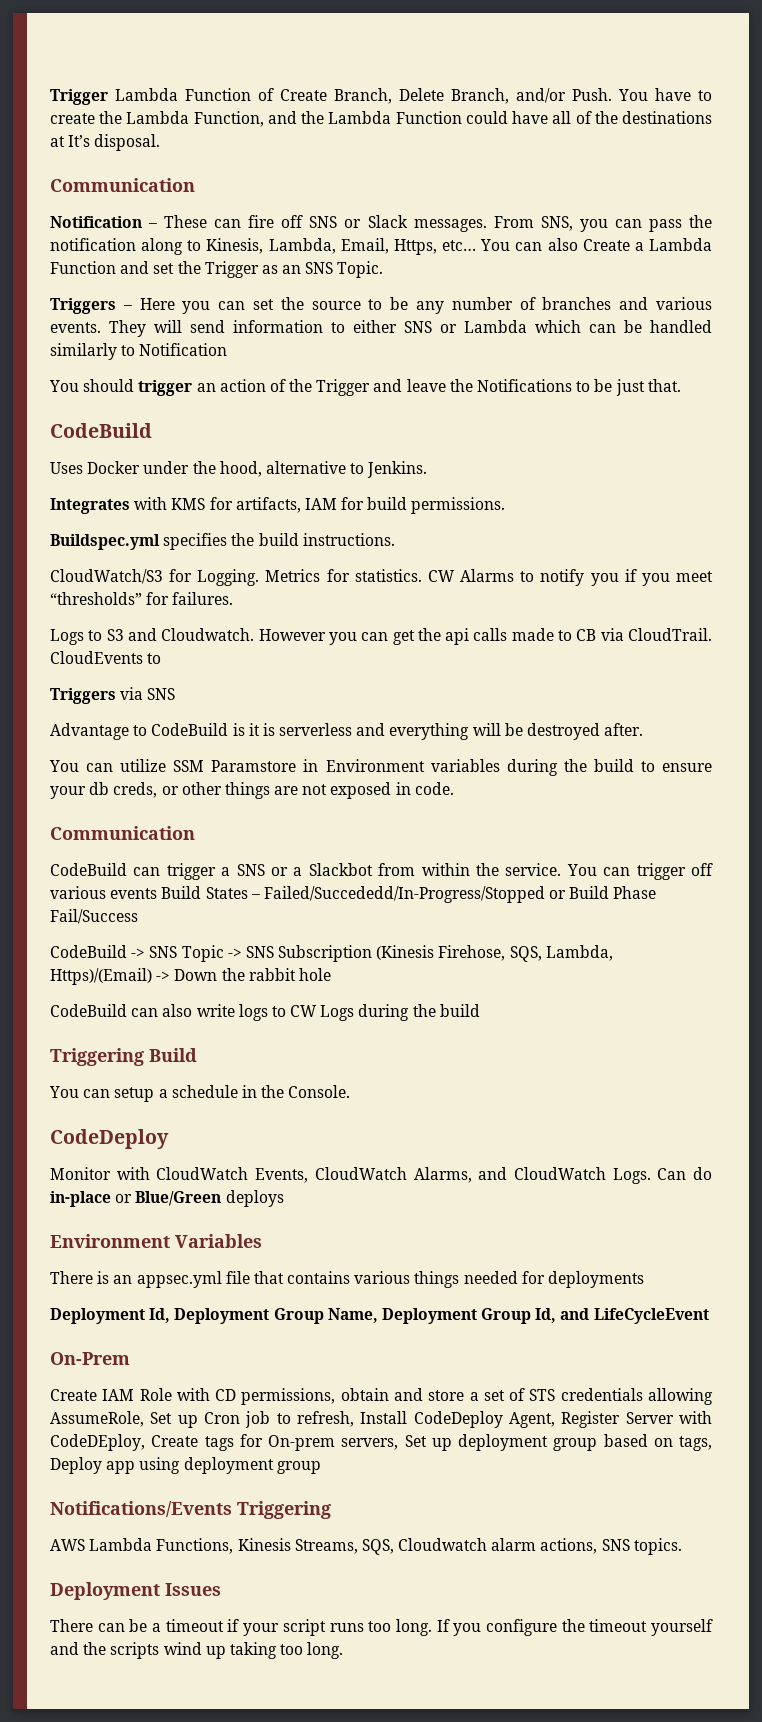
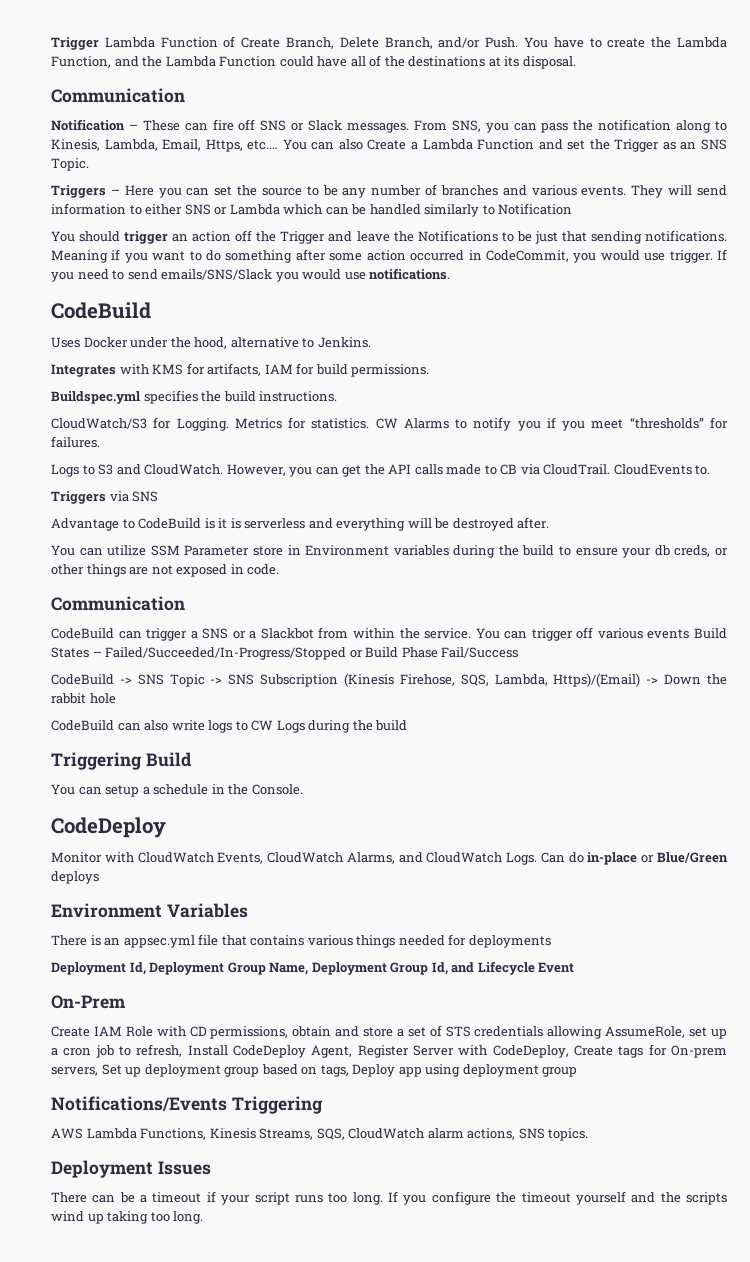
[68,135,91,147] It’s -> [504,56,520,67] its
[442,240,477,251] etc… -> [247,140,279,150] etc.…
[269,379,286,392] of -> [235,230,253,242] off
[647,379,681,392] that. -> [561,230,727,244] [51,249,727,263] [51,268,451,282] that sending notifications. Meaning if you want to do something after some action occurred in CodeCommit, you would use trigger. If you need to send emails/SNS/Slack you would use notifications.
[161,628,326,641] Cloudwatch. However -> [144,464,286,476] CloudWatch. However,
[445,628,470,645] api -> [388,464,412,474] API
[147,653,162,664] to -> [695,465,711,475] to.
[211,760,297,772] Paramstore -> [184,545,283,556] Parameter store
[263,886,545,903] Failed/Succededd/In-Progress/Stopped -> [105,647,347,660] Failed/Succeeded/In-Progress/Stopped
[593,1308,709,1324] LifeCycleEvent -> [477,961,575,975] Lifecycle Event
[150,1412,240,1428] Set up Cron -> [689,1027,727,1039] [51,1048,92,1056] set up a cron
[50,1434,145,1451] CodeDEploy, -> [492,1045,569,1058] CodeDeploy,
[398,1538,488,1551] Cloudwatch -> [348,1128,425,1139] CloudWatch

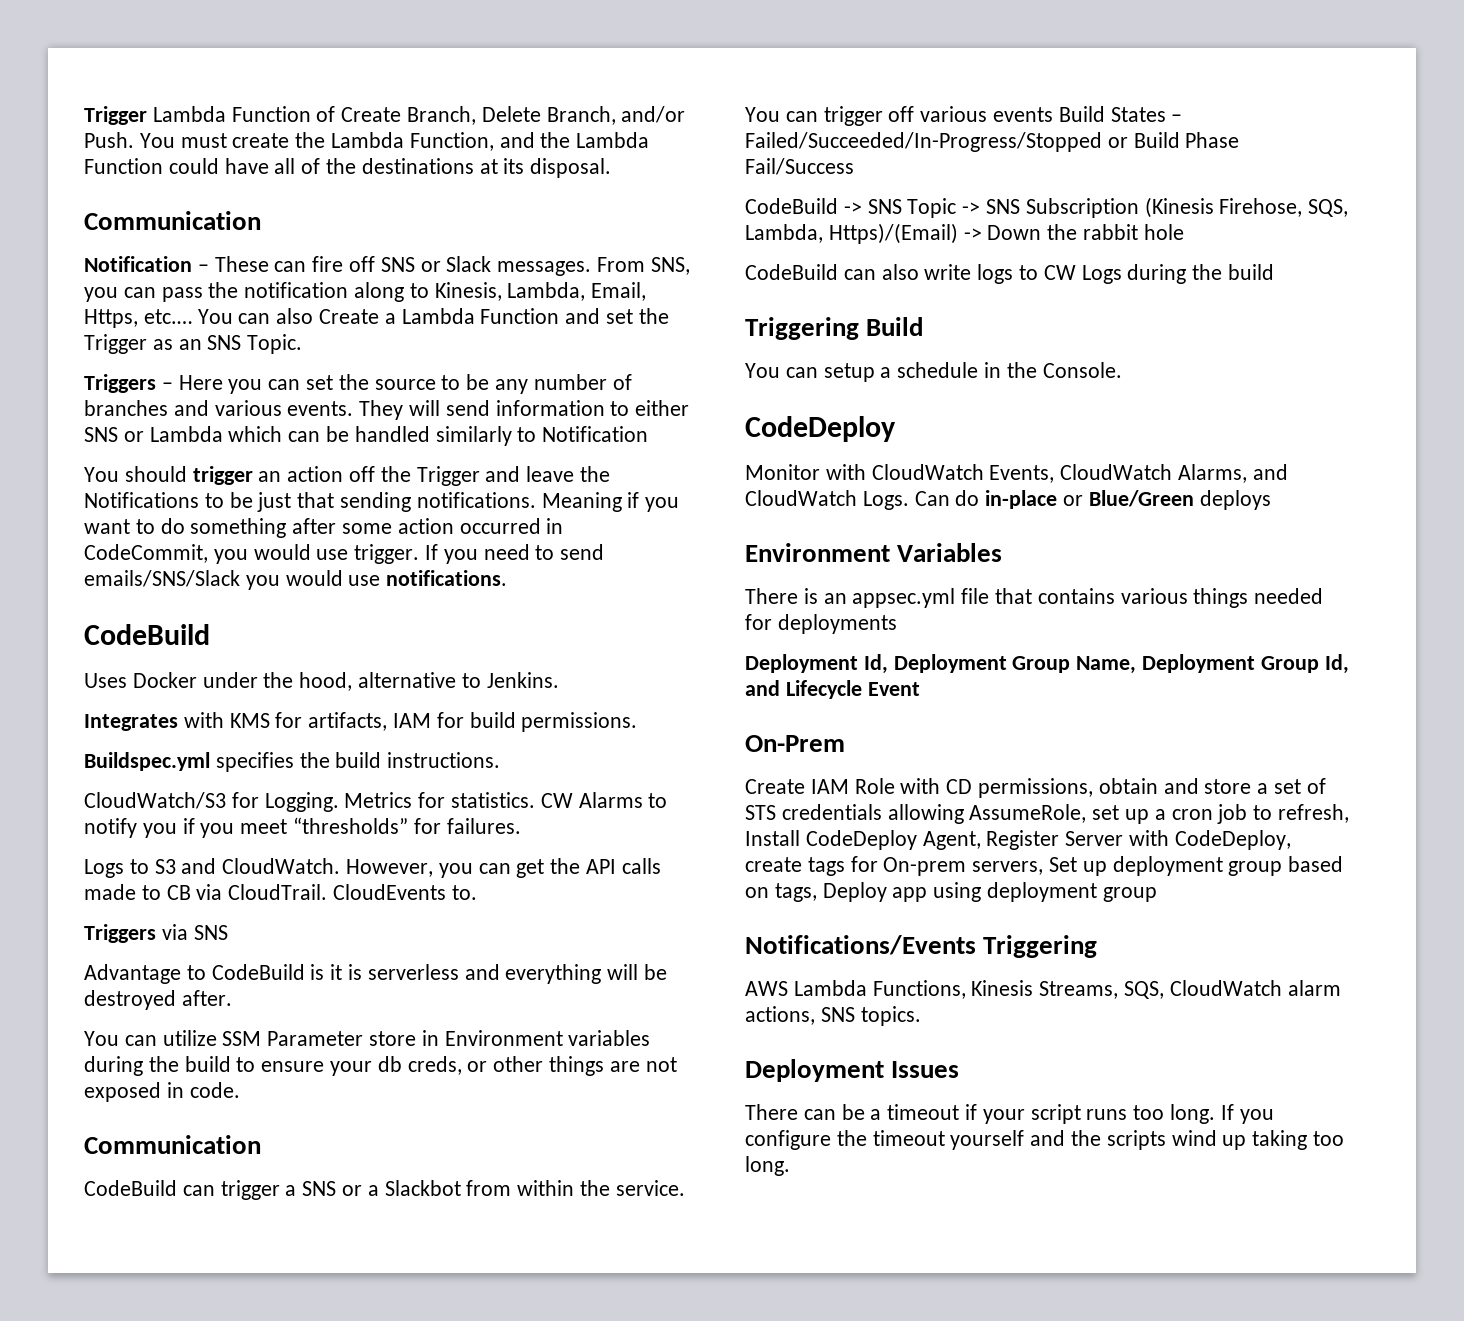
[553,37,602,48] have to -> [180,133,227,148] must
[573,1045,613,1056] Create -> [745,857,802,872] create

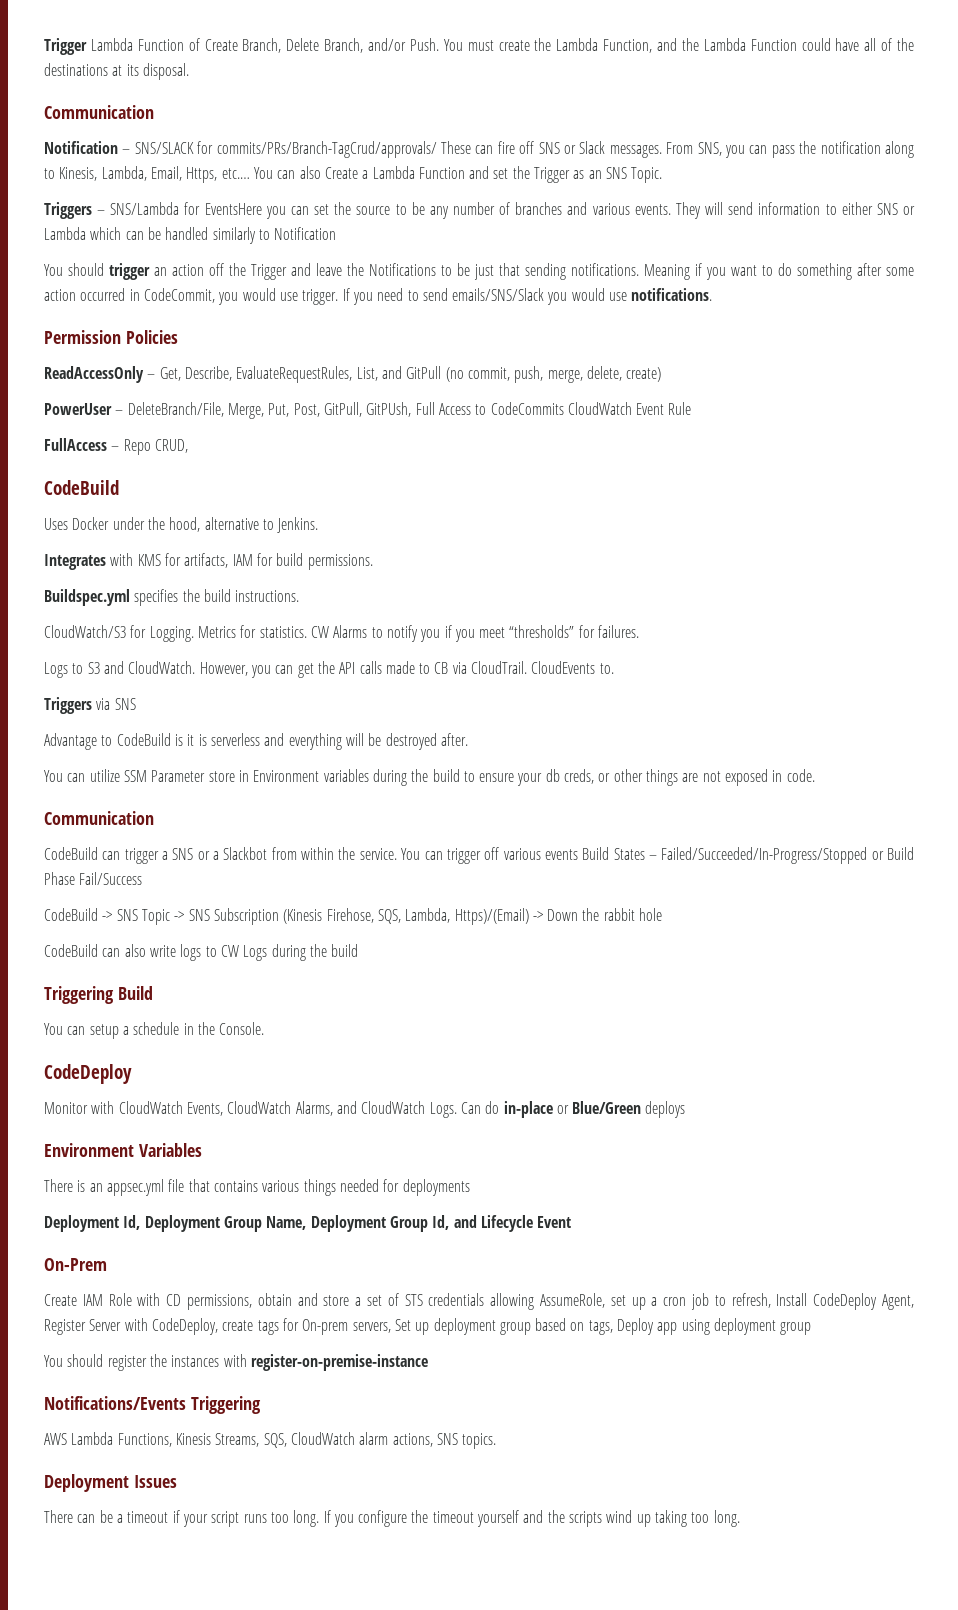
(209, 268) none -> [134,141,437,158] SNS/SLACK for commits/PRs/Branch-TagCrud/approvals/
[178,375,223,390] Here -> [110,202,262,215] SNS/Lambda for EventsHere
(508, 578) none -> [44,330,178,344] [44,366,662,383] [44,402,692,419] [44,438,188,455] // Permission Policies // ReadAccessOnly – Get, Describe, EvaluateRequestRules, List, and GitPull (no commit, push, merge, delete, create) // PowerUser – DeleteBranch/File, Merge, Put, Post, GitPull, GitPUsh, Full Access to CodeCommits CloudWatch Event Rule // FullAccess – Repo CRUD,
(1157, 894) none -> [44,1354,428,1371] // You should register the instances with register-on-premise-instance

